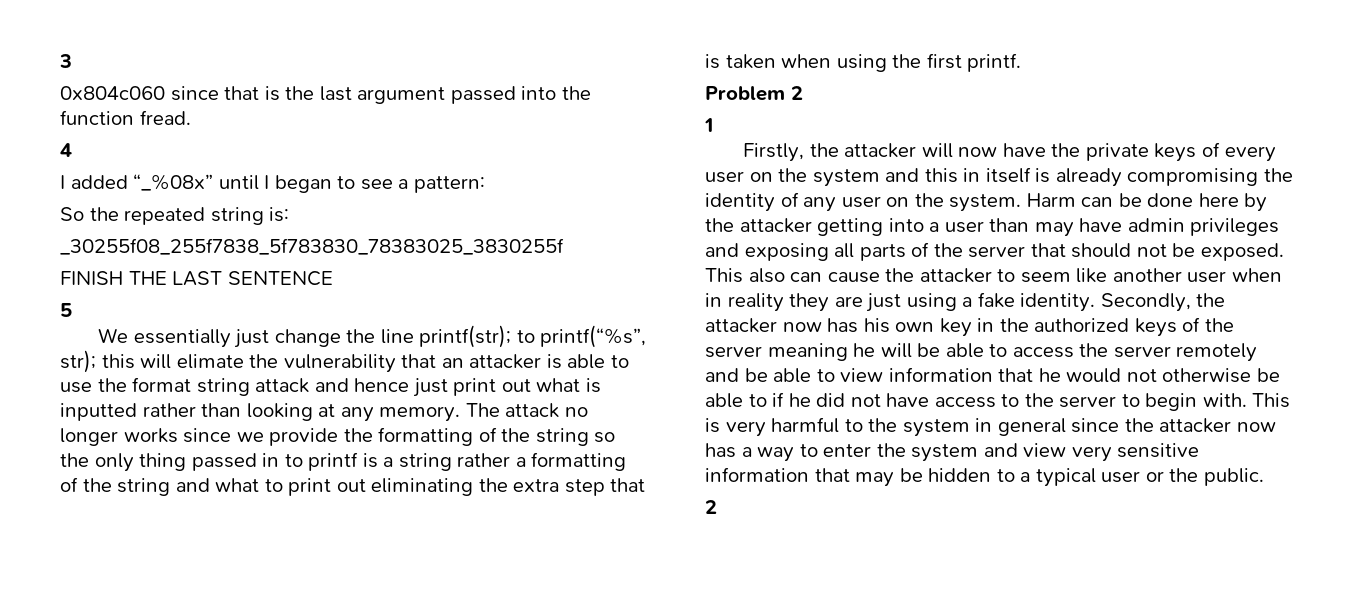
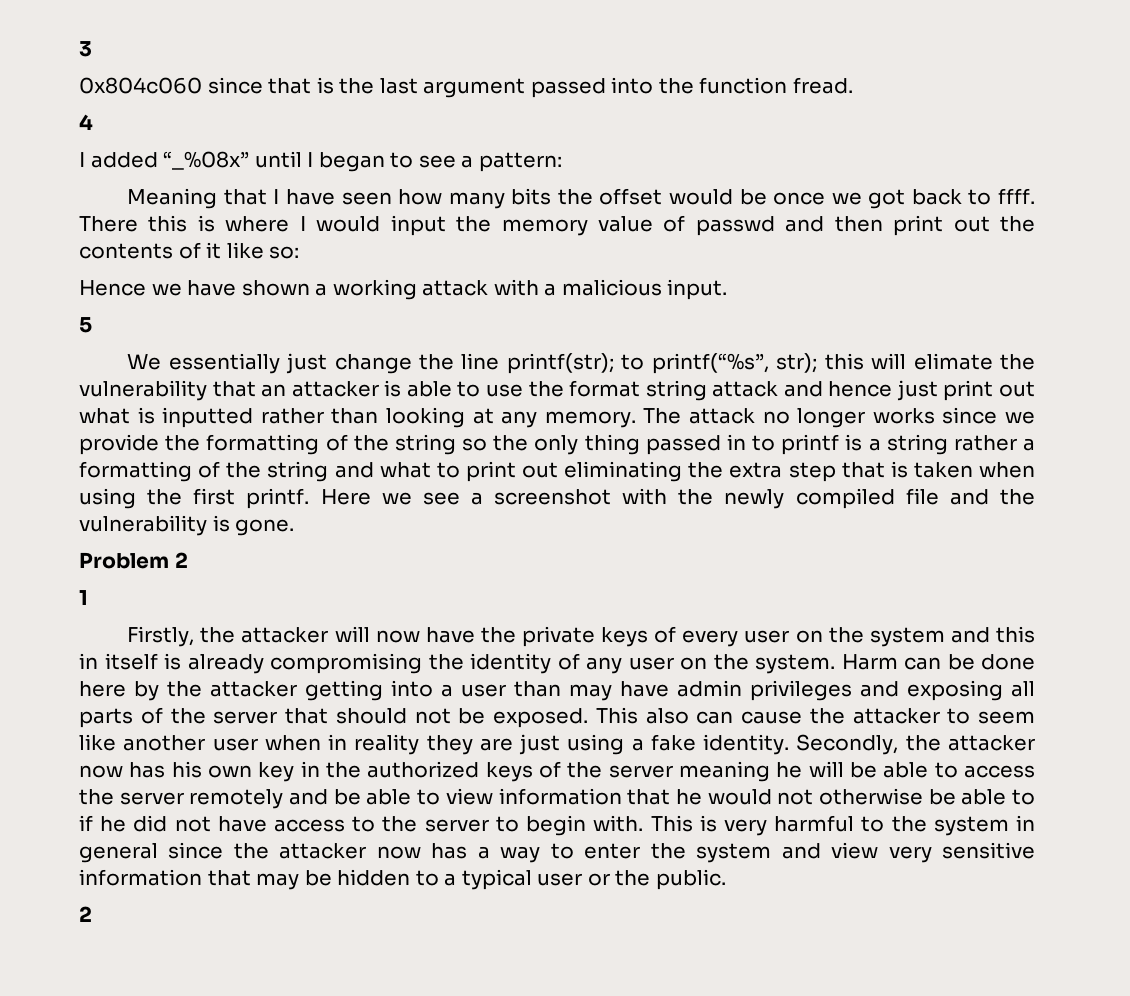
[60,207,290,225] [60,238,564,255] [60,271,333,286] So the repeated string is: // _30255f08_255f7838_5f783830_78383025_3830255f // FINISH THE LAST SENTENCE -> [127,188,1036,209] [79,215,1035,236] [79,242,300,259] [79,279,728,300] Meaning that I have seen how many bits the offset would be once we got back to ffff. There this is where I would input the memory value of passwd and then print out the contents of it like so: // Hence we have shown a working attack with a malicious input.
(1022, 62) none -> [320,488,1035,509] [79,515,295,536] Here we see a screenshot with the newly compiled file and the vulnerability is gone.

